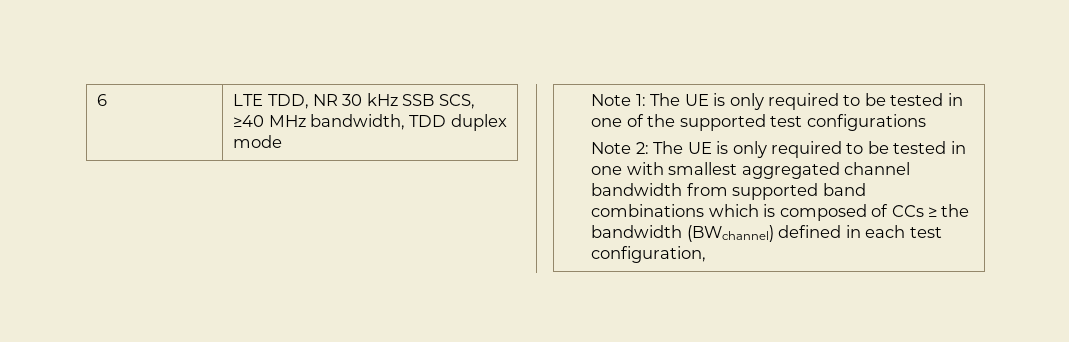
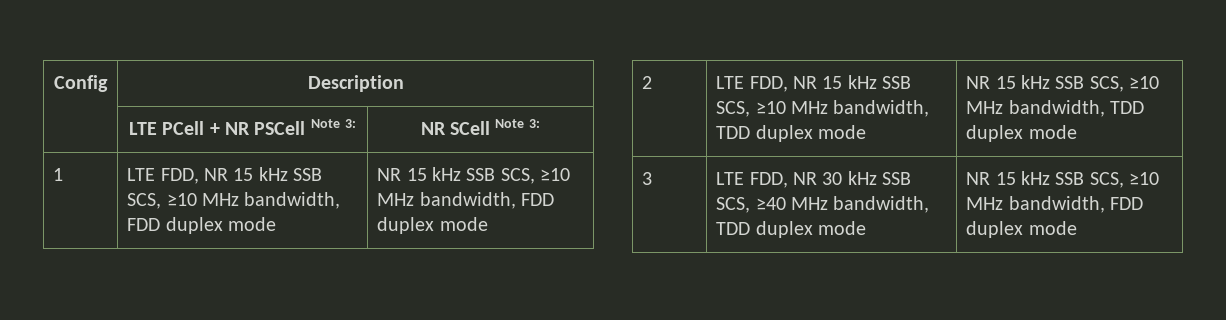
[97,94,108,106] [233,94,309,109] 6 | LTE TDD, -> [54,75,108,92] [307,75,404,92] [129,119,356,135] [420,119,541,135] [53,168,64,181] [127,167,322,184] [127,192,341,209] [127,217,277,234] [377,167,570,184] [377,192,555,209] [377,217,488,234] [642,76,653,89] [716,75,911,92] [716,100,930,117] [716,125,867,142] [966,75,1159,92] [966,100,1145,117] [966,125,1077,142] [642,172,653,185] [716,172,788,188] Config | Description // | LTE PCell + NR PSCell Note 3: | NR SCell Note 3: // 1 | LTE FDD, NR 15 kHz SSB SCS, ≥10 MHz bandwidth, FDD duplex mode | NR 15 kHz SSB SCS, ≥10 MHz bandwidth, FDD duplex mode // 2 | LTE FDD, NR 15 kHz SSB SCS, ≥10 MHz bandwidth, TDD duplex mode | NR 15 kHz SSB SCS, ≥10 MHz bandwidth, TDD duplex mode // 3 | LTE FDD,
[591,93,963,110] [591,114,926,131] [591,141,966,158] [591,162,911,179] [591,183,866,200] [591,204,970,221] [591,225,942,242] [591,246,707,263] // Note 1: The UE is only required to be tested in one of the supported test configurations // Note 2: The UE is only required to be tested in one with smallest aggregated channel bandwidth from supported band combinations which is composed of CCs ≥ the bandwidth (BWchannel) defined in each test configuration, -> [966,171,1159,188] [966,196,1144,213] [966,221,1077,238] | NR 15 kHz SSB SCS, ≥10 MHz bandwidth, FDD duplex mode

